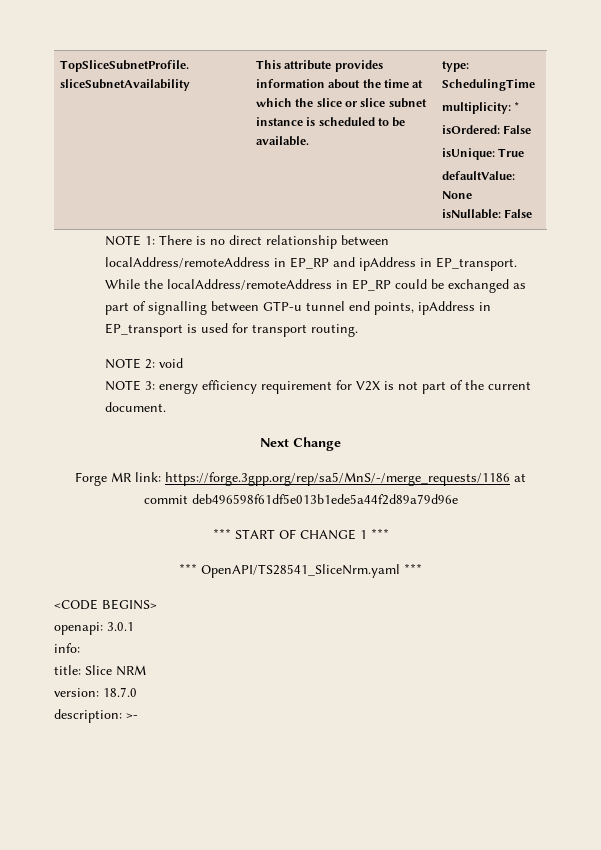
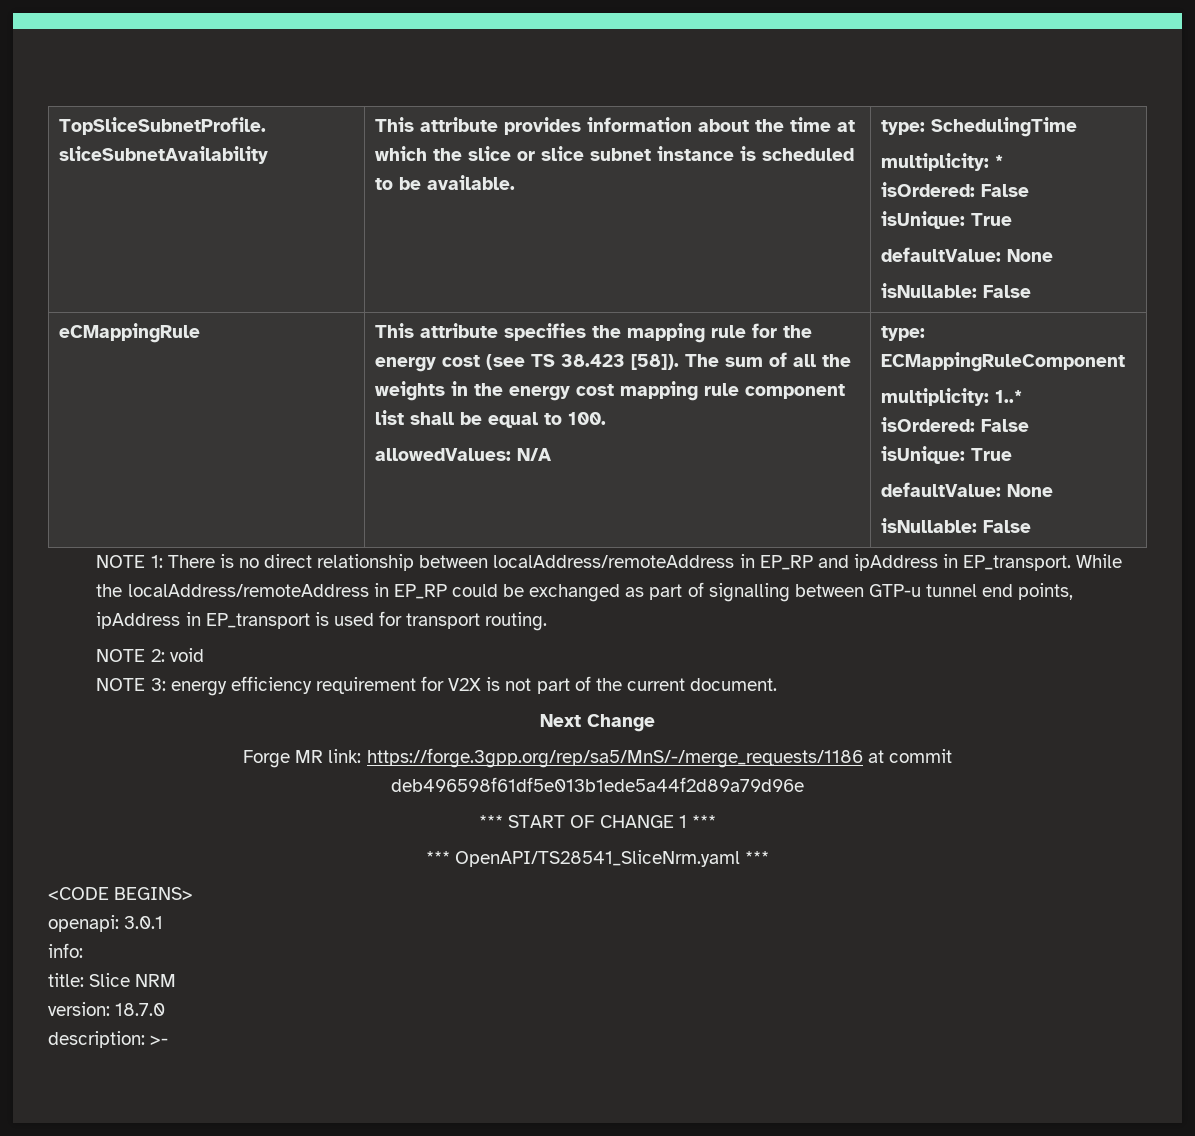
(533, 213) none -> [58,323,200,343] [374,323,812,343] [374,352,851,372] [374,381,845,401] [374,410,606,428] [374,448,552,461] [880,326,925,341] [880,352,1125,372] [880,388,1022,406] [880,417,1029,432] [880,446,1012,464] [880,482,1053,497] [880,518,1031,533] // eCMappingRule | This attribute specifies the mapping rule for the energy cost (see TS 38.423 [58]). The sum of all the weights in the energy cost mapping rule component list shall be equal to 100. // allowedValues: N/A | type: ECMappingRuleComponent // multiplicity: 1..* // isOrdered: False // isUnique: True // defaultValue: None // isNullable: False

